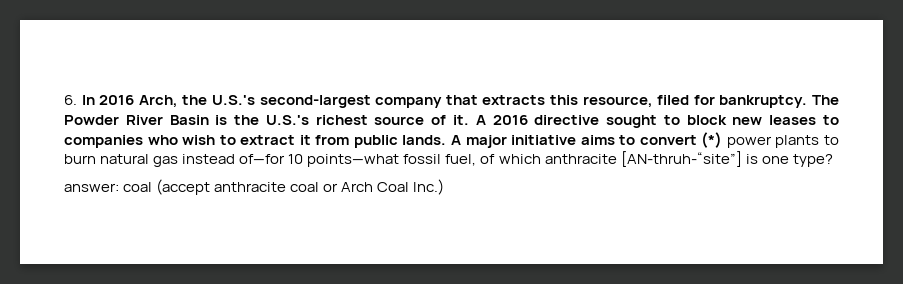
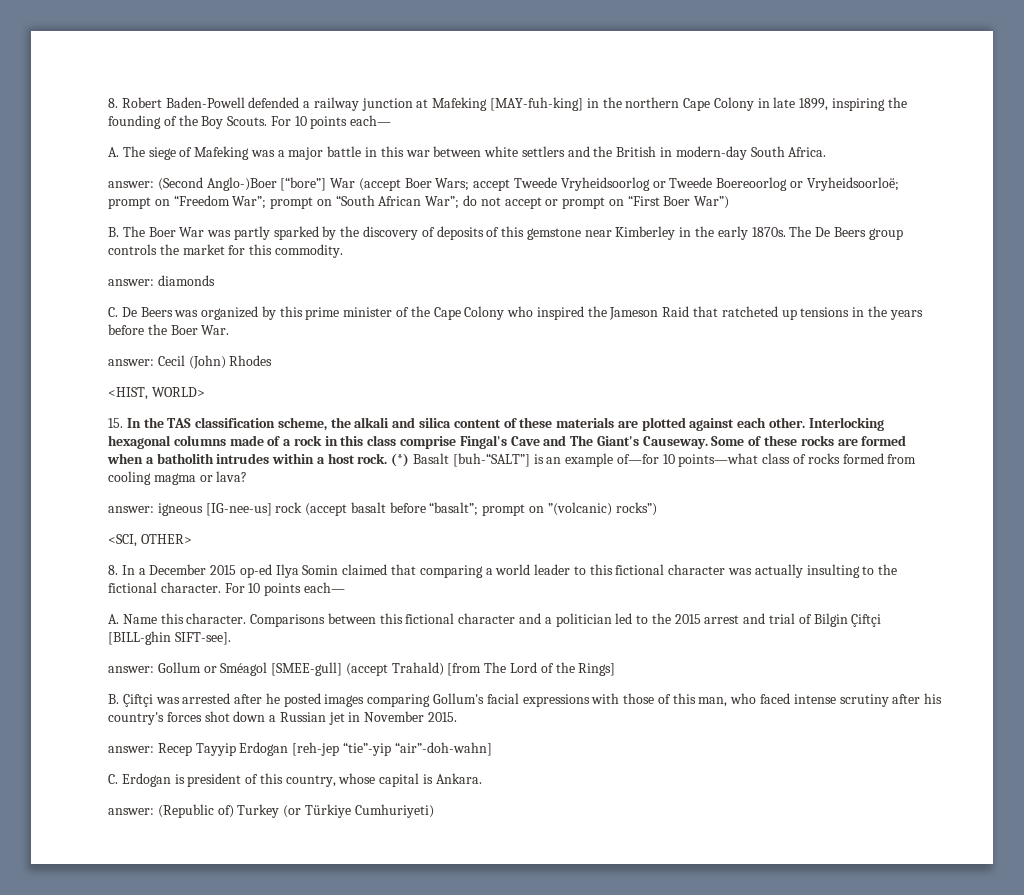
[64,95,840,108] [64,115,840,128] [64,132,839,148] [64,151,833,167] [64,179,445,195] 6. In 2016 Arch, the U.S.'s second-largest company that extracts this resource, filed for bankruptcy. The Powder River Basin is the U.S.'s richest source of it. A 2016 directive sought to block new leases to companies who wish to extract it from public lands. A major initiative aims to convert (*) power plants to burn natural gas instead of—for 10 points—what fossil fuel, of which anthracite [AN-thruh-“site”] is one type? // answer: coal (accept anthracite coal or Arch Coal Inc.) -> [108,97,907,111] [108,115,392,129] [108,146,827,160] [108,177,899,191] [108,195,730,209] [108,226,903,240] [108,244,343,258] [108,275,215,286] [108,306,923,320] [108,324,230,335] [108,355,273,369] [108,387,205,400] [108,417,884,431] [108,435,907,449] [107,453,917,467] [108,471,248,485] [108,502,657,516] [108,534,192,547] [108,564,898,578] [108,582,345,596] [108,613,882,627] [108,631,231,645] [108,662,616,676] [108,693,943,707] [108,711,458,725] [108,742,492,756] [108,773,482,787] [108,804,434,818] 8. Robert Baden-Powell defended a railway junction at Mafeking [MAY-fuh-king] in the northern Cape Colony in late 1899, inspiring the founding of the Boy Scouts. For 10 points each— // A. The siege of Mafeking was a major battle in this war between white settlers and the British in modern-day South Africa. // answer: (Second Anglo-)Boer [“bore”] War (accept Boer Wars; accept Tweede Vryheidsoorlog or Tweede Boereoorlog or Vryheidsoorloë; prompt on “Freedom War”; prompt on “South African War”; do not accept or prompt on “First Boer War”) // B. The Boer War was partly sparked by the discovery of deposits of this gemstone near Kimberley in the early 1870s. The De Beers group controls the market for this commodity. // answer: diamonds // C. De Beers was organized by this prime minister of the Cape Colony who inspired the Jameson Raid that ratcheted up tensions in the years before the Boer War. // answer: Cecil (John) Rhodes // <HIST, WORLD> // 15. In the TAS classification scheme, the alkali and silica content of these materials are plotted against each other. Interlocking hexagonal columns made of a rock in this class comprise Fingal's Cave and The Giant's Causeway. Some of these rocks are formed when a batholith intrudes within a host rock. (*) Basalt [buh-“SALT”] is an example of—for 10 points—what class of rocks formed from cooling magma or lava? // answer: igneous [IG-nee-us] rock (accept basalt before “basalt”; prompt on ”(volcanic) rocks”) // <SCI, OTHER> // 8. In a December 2015 op-ed Ilya Somin claimed that comparing a world leader to this fictional character was actually insulting to the fictional character. For 10 points each— // A. Name this character. Comparisons between this fictional character and a politician led to the 2015 arrest and trial of Bilgin Çiftçi [BILL-ghin SIFT-see]. // answer: Gollum or Sméagol [SMEE-gull] (accept Trahald) [from The Lord of the Rings] // B. Çiftçi was arrested after he posted images comparing Gollum's facial expressions with those of this man, who faced intense scrutiny after his country's forces shot down a Russian jet in November 2015. // answer: Recep Tayyip Erdogan [reh-jep “tie”-yip “air”-doh-wahn] // C. Erdogan is president of this country, whose capital is Ankara. // answer: (Republic of) Turkey (or Türkiye Cumhuriyeti)

